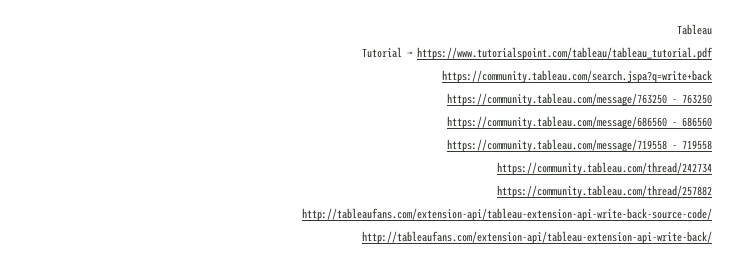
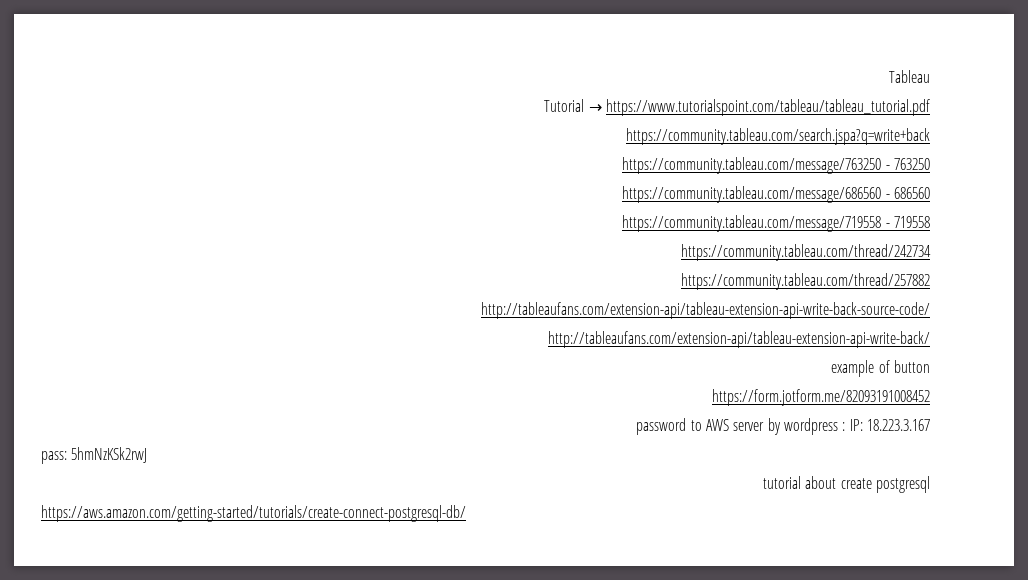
(712, 237) none -> [831,360,931,377] [712,389,930,406] [636,418,931,435] [41,447,148,464] [763,476,931,493] [41,505,466,522] // example of button // https://form.jotform.me/82093191008452 // password to AWS server by wordpress : IP: 18.223.3.167 // pass: 5hmNzKSk2rwJ // tutorial about create postgresql // https://aws.amazon.com/getting-started/tutorials/create-connect-postgresql-db/

